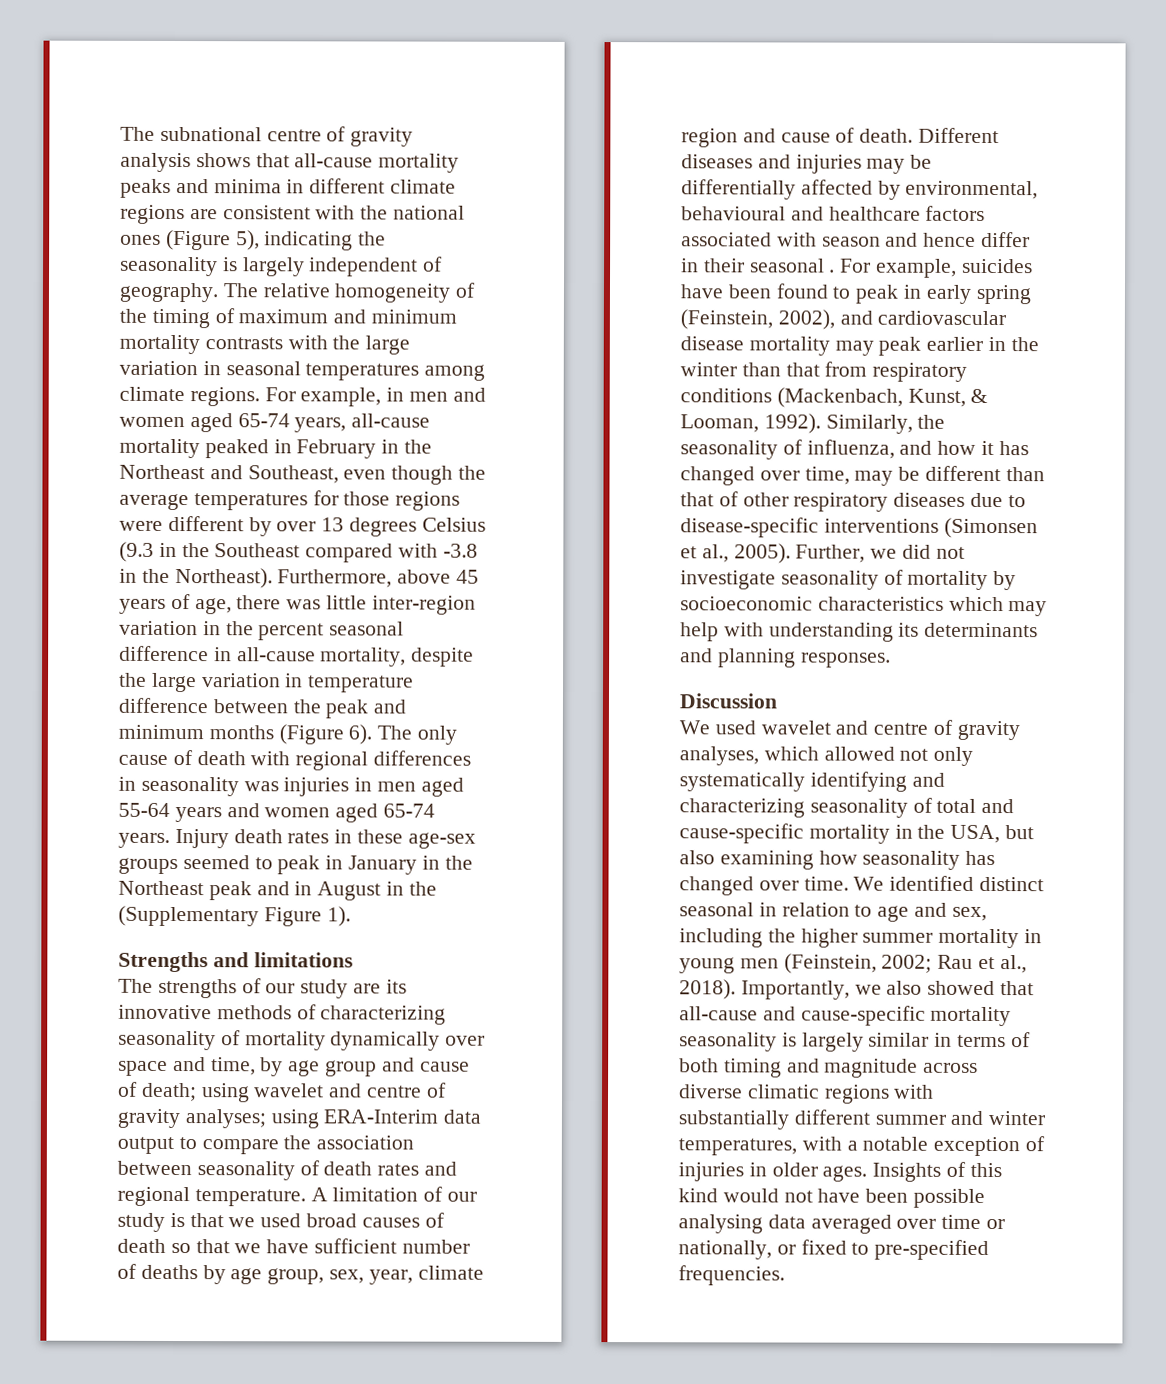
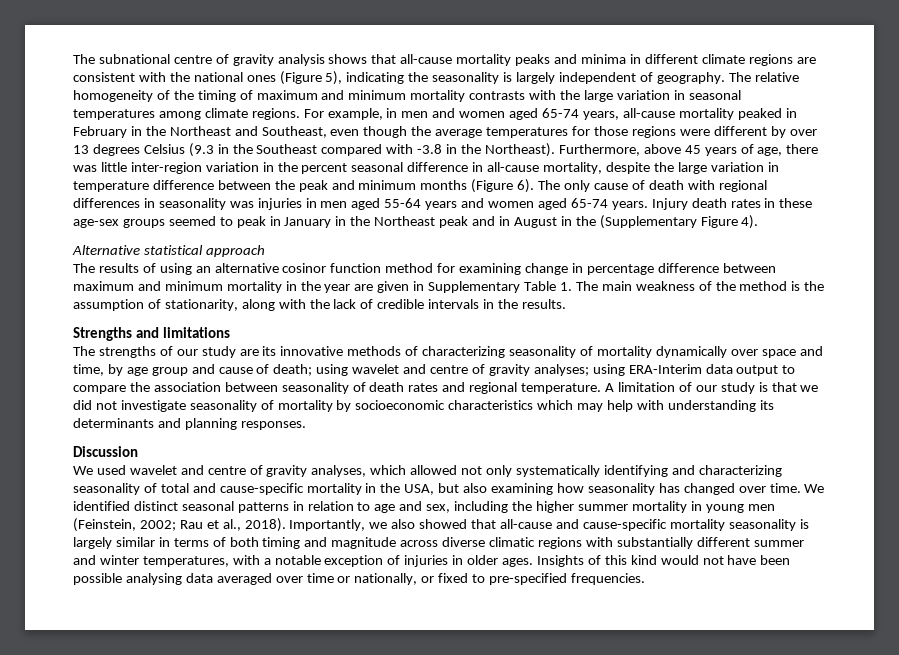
[326,906,351,927] 1). -> [741,215,759,229] [72,245,265,257] [73,263,776,275] [73,281,825,293] [73,299,566,311] 4). // Alternative statistical approach // The results of using an alternative cosinor function method for examining change in percentage difference between maximum and minimum mortality in the year are given in Supplementary Table 1. The main weakness of the method is the assumption of stationarity, along with the lack of credible intervals in the results.
[260,1212,445,1228] [117,1238,470,1254] [117,1263,484,1285] [681,127,1000,148] [681,154,933,174] [681,179,1039,200] [681,205,986,221] [681,231,1031,248] [681,258,1033,278] [680,283,1031,305] [680,309,1007,330] [680,336,1039,356] [680,361,968,382] [680,387,989,408] [680,413,946,434] [680,439,1029,460] [680,465,1045,486] [680,491,1026,512] [680,517,1038,539] [680,543,898,564] used broad causes of death so that we have sufficient number of deaths by age group, sex, year, climate region and cause of death. Different diseases and injuries may be differentially affected by environmental, behavioural and healthcare factors associated with season and hence differ in their seasonal . For example, suicides have been found to peak in early spring (Feinstein, 2002), and cardiovascular disease mortality may peak earlier in the winter than that from respiratory conditions (Mackenbach, Kunst, & Looman, 1992). Similarly, the seasonality of influenza, and how it has changed over time, may be different than that of other respiratory diseases due to disease-specific interventions (Simonsen et al., 2005). Further, we -> (819, 388) none
(754, 909) none -> [237,502,289,513] patterns

